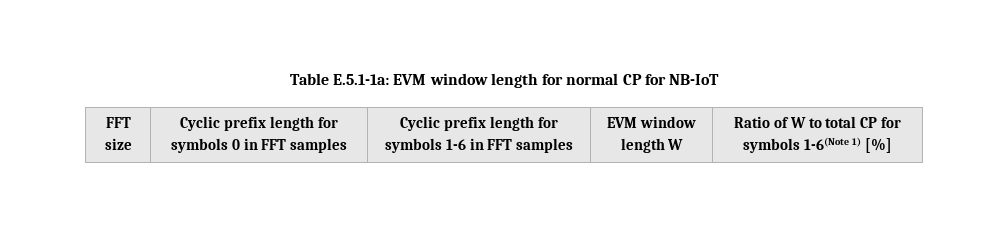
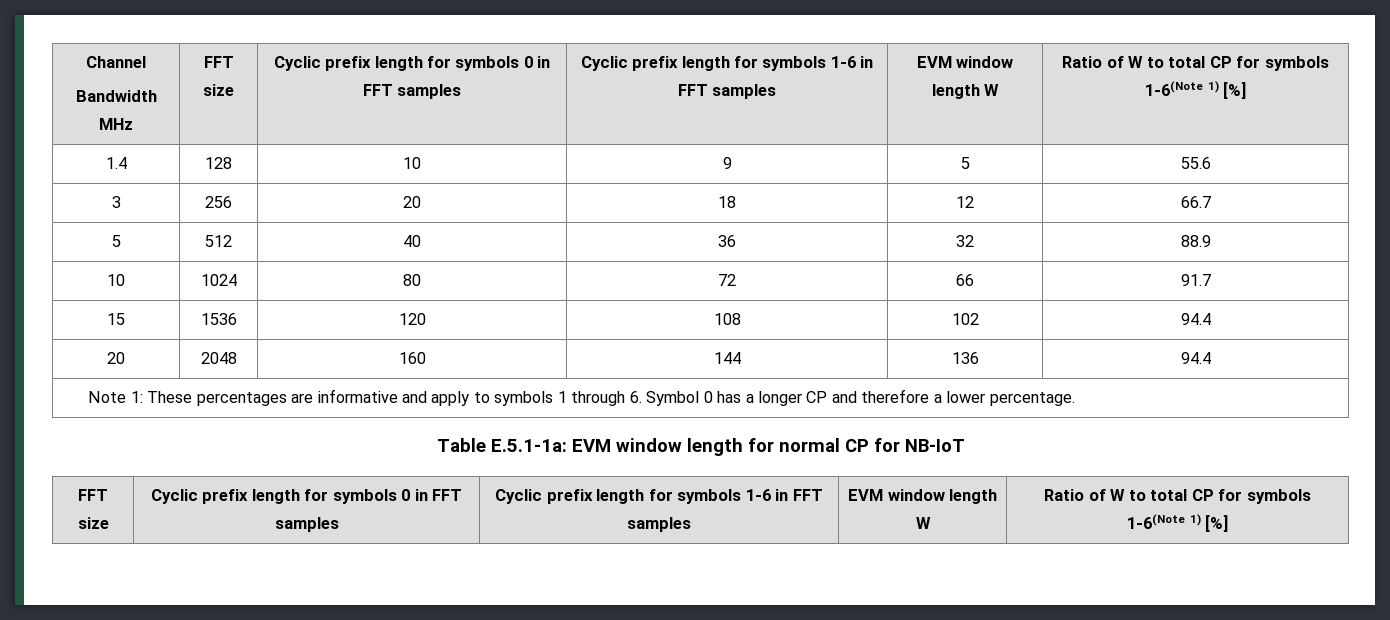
(289, 79) none -> [86,56,146,68] [75,90,157,102] [99,118,133,130] [203,56,234,68] [203,84,234,96] [273,56,551,71] [362,84,462,99] [580,56,874,71] [677,84,777,99] [916,56,1014,68] [931,84,1000,99] [1062,56,1329,71] [1145,81,1246,99] [105,157,127,169] [205,157,232,169] [403,157,421,169] [722,157,732,169] [960,157,970,169] [1180,157,1211,169] [111,196,121,208] [205,196,232,208] [403,196,421,208] [718,196,736,208] [956,196,974,208] [1180,196,1211,208] [111,235,121,247] [205,235,232,247] [403,235,421,247] [718,235,736,247] [956,235,974,247] [1180,235,1211,247] [107,274,125,286] [200,274,237,286] [403,274,421,286] [718,274,736,286] [956,274,974,286] [1180,274,1211,286] [107,313,125,325] [200,313,237,325] [398,313,426,325] [713,313,741,325] [951,313,979,325] [1180,313,1211,325] [107,352,125,364] [200,352,237,364] [398,352,426,364] [713,352,741,364] [951,352,979,364] [1180,352,1211,364] [88,389,1075,406] Channel // Bandwidth MHz | FFT size | Cyclic prefix length for symbols 0 in FFT samples | Cyclic prefix length for symbols 1-6 in FFT samples | EVM window length W | Ratio of W to total CP for symbols 1-6(Note 1) [%] // 1.4 | 128 | 10 | 9 | 5 | 55.6 // 3 | 256 | 20 | 18 | 12 | 66.7 // 5 | 512 | 40 | 36 | 32 | 88.9 // 10 | 1024 | 80 | 72 | 66 | 91.7 // 15 | 1536 | 120 | 108 | 102 | 94.4 // 20 | 2048 | 160 | 144 | 136 | 94.4 // Note 1: These percentages are informative and apply to symbols 1 through 6. Symbol 0 has a longer CP and therefore a lower percentage. //

